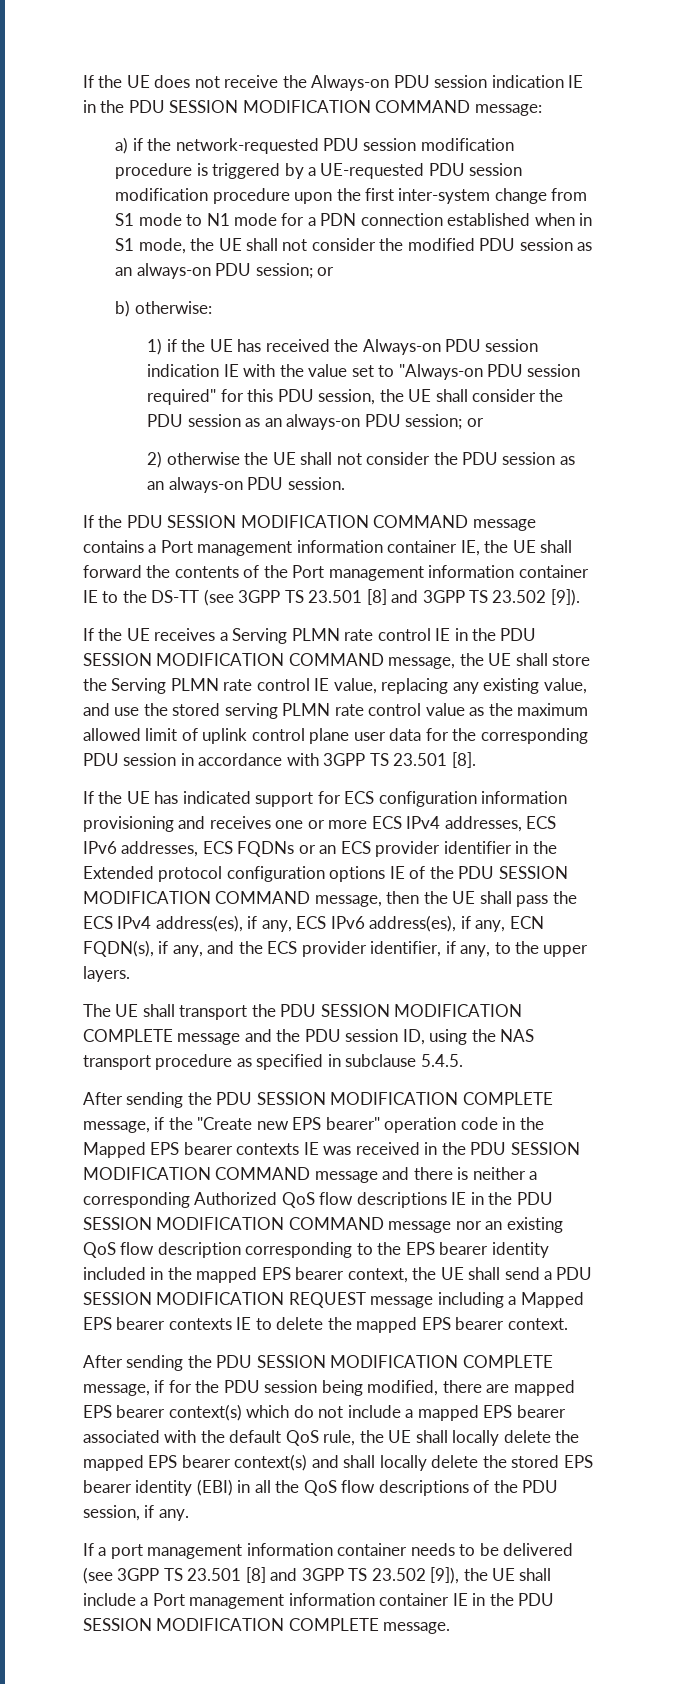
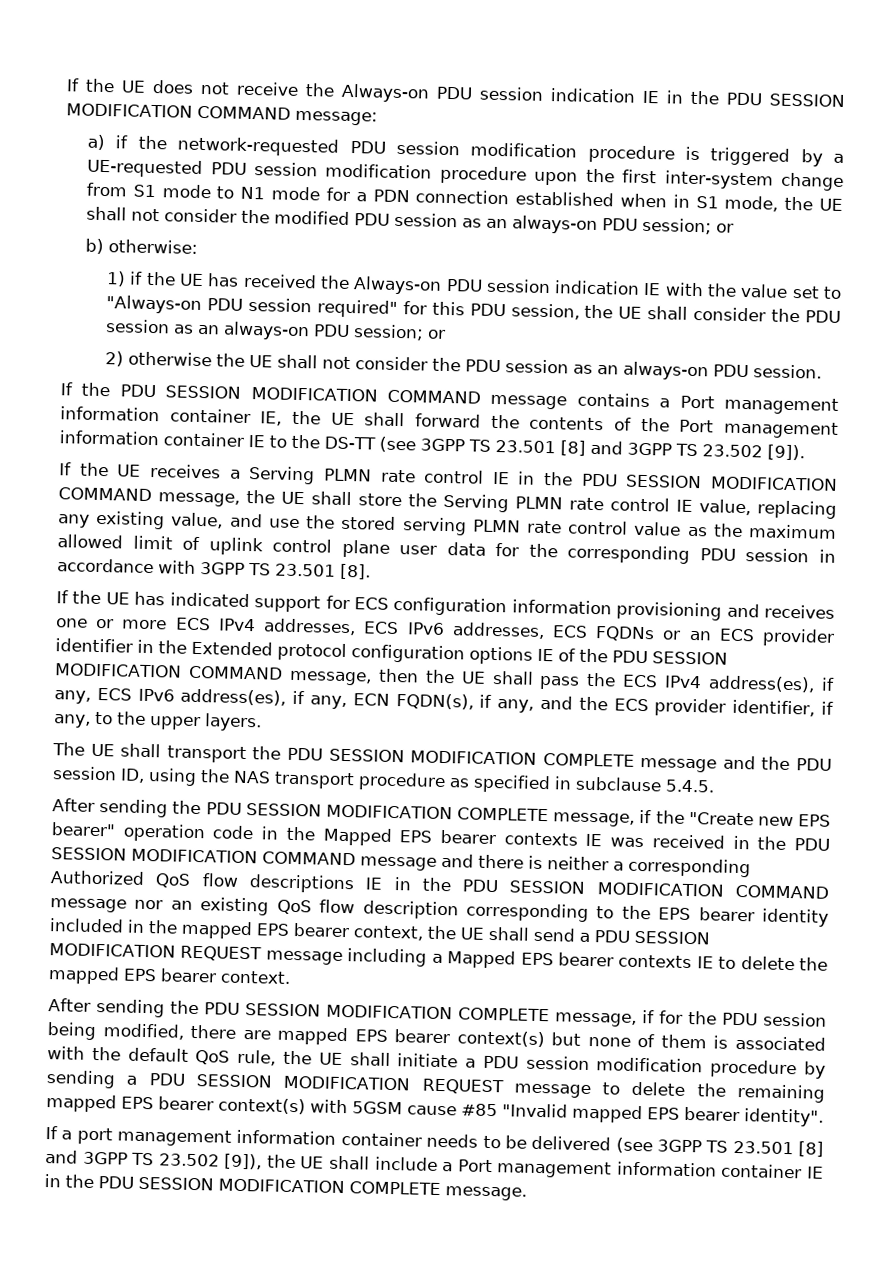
[246,1405,566,1421] which do not include a mapped EPS bearer -> [551,1032,729,1049] but none of them is
[452,1430,580,1446] [83,1454,593,1471] [83,1479,559,1496] [83,1505,189,1521] locally delete the mapped EPS bearer context(s) and shall locally delete the stored EPS bearer identity (EBI) in all the QoS flow descriptions of the PDU session, if any. -> [397,1053,827,1079] [46,1070,826,1103] [46,1094,824,1127] initiate a PDU session modification procedure by sending a PDU SESSION MODIFICATION REQUEST message to delete the remaining mapped EPS bearer context(s) with 5GSM cause #85 "Invalid mapped EPS bearer identity".

